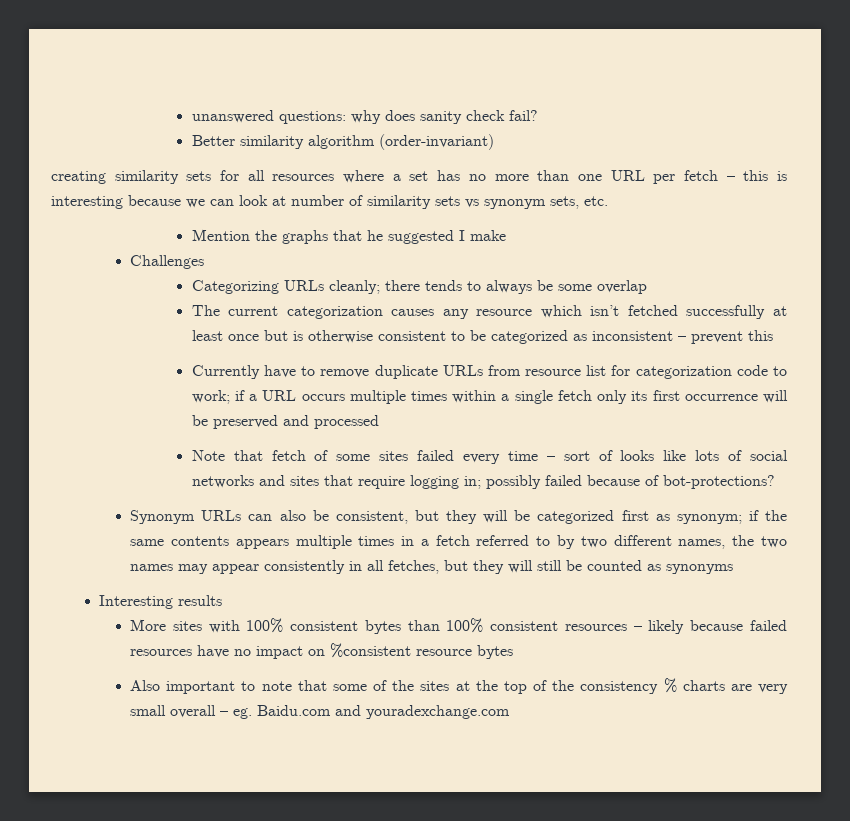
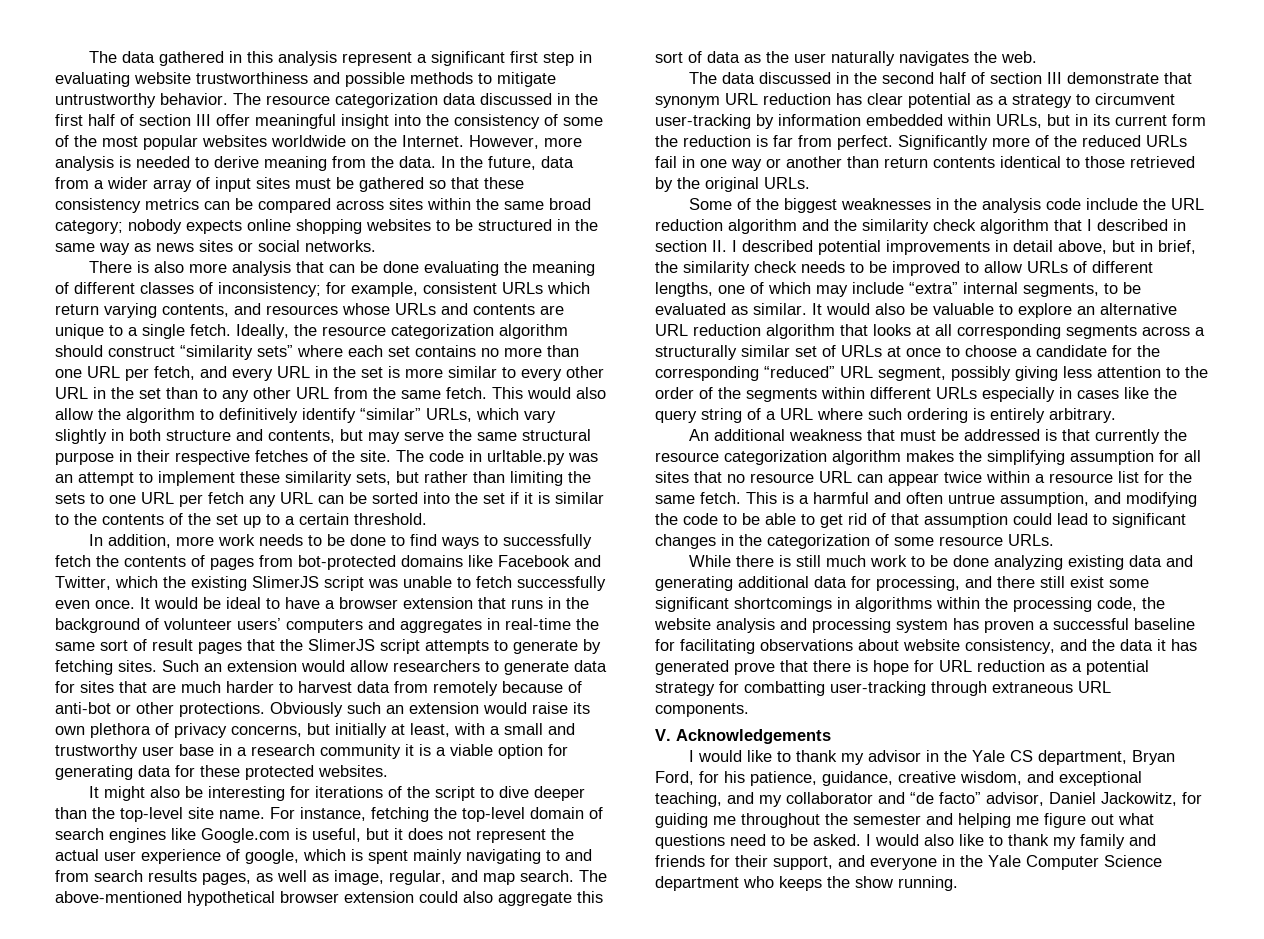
[191,110,538,124] [191,134,494,150] [51,170,461,184] unanswered questions: why does sanity check fail? // Better similarity algorithm (order-invariant) // creating similarity sets for all resources where a set has -> [88,51,592,66] [55,72,556,87] [55,93,598,108] [55,114,603,129] [55,135,582,150] [55,156,574,171] [55,177,524,192] [55,198,591,213] [55,219,598,234] [55,240,376,255] [88,261,595,276] [55,282,590,297] [55,303,564,318] [55,324,568,339] [55,345,476,360] The data gathered in this analysis represent a significant first step in evaluating website trustworthiness and possible methods to mitigate untrustworthy behavior. The resource categorization data discussed in the first half of section III offer meaningful insight into the consistency of some of the most popular websites worldwide on the Internet. However, more analysis is needed to derive meaning from the data. In the future, data from a wider array of input sites must be gathered so that these consistency metrics can be compared across sites within the same broad category; nobody expects online shopping websites to be structured in the same way as news sites or social networks. // There is also more analysis that can be done evaluating the meaning of different classes of inconsistency; for example, consistent URLs which return varying contents, and resources whose URLs and contents are unique to a single fetch. Ideally, the resource categorization algorithm should construct “similarity sets” where each set contains
[683,170,788,181] [51,195,608,209] [191,229,506,244] [130,255,205,269] [191,280,647,294] [191,305,787,319] [191,330,773,344] [191,365,787,379] [191,390,789,404] [191,415,379,429] [191,450,788,464] [191,475,775,489] [130,510,787,524] [130,535,788,549] [130,560,734,574] [99,595,223,609] [130,618,787,634] [130,643,514,659] [130,678,788,694] [130,705,511,719] fetch – this is interesting because we can look at number of similarity sets vs synonym sets, etc. // Mention the graphs that he suggested I make // Challenges // Categorizing URLs cleanly; there tends to always be some overlap // The current categorization causes any resource which isn’t fetched successfully at least once but is otherwise consistent to be categorized as inconsistent – prevent this // Currently have to remove duplicate URLs from resource list for categorization code to work; if a URL occurs multiple times within a single fetch only its first occurrence will be preserved and processed // Note that fetch of some sites failed every time – sort of looks like lots of social networks and sites that require logging in; possibly failed because of bot-protections? // Synonym URLs can also be consistent, but they will be categorized first as synonym; if the same contents appears multiple times in a fetch referred to by two different names, the two names may appear consistently in all fetches, but they will still be counted as synonyms // Interesting results // More sites with 100% consistent bytes than 100% consistent resources – likely because failed resources have no impact on %consistent resource bytes // Also important to note that some of the sites at the top of the consistency % charts are very small overall – eg. Baidu.com and youradexchange.com -> [154,366,604,381] [55,387,606,402] [55,408,556,423] [55,429,591,444] [55,450,598,465] [55,471,591,486] [55,492,604,507] [55,513,427,528] [88,534,592,549] [55,555,601,570] [55,576,606,591] [55,597,589,609] [55,618,599,633] [55,639,601,654] [55,660,607,675] [55,681,582,696] [55,702,590,717] [55,723,575,738] [55,744,568,759] [55,765,388,780] [88,786,585,801] [55,807,603,822] [55,828,574,843] [55,849,592,864] [55,870,607,885] [55,891,603,906] [655,51,1037,66] [688,72,1192,84] [655,93,1175,108] [655,114,1206,129] [655,135,1187,150] [655,156,1195,171] [655,177,810,192] [688,198,1204,213] [655,219,1186,234] [655,240,1196,255] [655,261,1153,276] [655,282,1141,297] [655,303,1177,318] [655,324,1205,339] [655,345,1160,360] [655,366,1208,381] [655,387,1177,402] [655,408,1116,423] [688,429,1187,444] [655,450,1201,465] [655,471,1192,486] [655,492,1197,507] [655,513,1186,528] [655,534,1054,549] [688,555,1193,570] [655,576,1149,591] [655,597,1165,612] [654,618,1195,633] [655,639,1197,654] [655,660,1149,675] [655,681,1111,696] [655,703,749,717] [655,729,831,744] [688,750,1175,765] [655,771,1142,786] [655,792,1202,807] [655,813,1154,828] [655,834,1156,849] [655,855,1162,870] [655,876,958,891] fetch, and every URL in the set is more similar to every other URL in the set than to any other URL from the same fetch. This would also allow the algorithm to definitively identify “similar” URLs, which vary slightly in both structure and contents, but may serve the same structural purpose in their respective fetches of the site. The code in urltable.py was an attempt to implement these similarity sets, but rather than limiting the sets to one URL per fetch any URL can be sorted into the set if it is similar to the contents of the set up to a certain threshold. // In addition, more work needs to be done to find ways to successfully fetch the contents of pages from bot-protected domains like Facebook and Twitter, which the existing SlimerJS script was unable to fetch successfully even once. It would be ideal to have a browser extension that runs in the background of volunteer users’ computers and aggregates in real-time the same sort of result pages that the SlimerJS script attempts to generate by fetching sites. Such an extension would allow researchers to generate data for sites that are much harder to harvest data from remotely because of anti-bot or other protections. Obviously such an extension would raise its own plethora of privacy concerns, but initially at least, with a small and trustworthy user base in a research community it is a viable option for generating data for these protected websites. // It might also be interesting for iterations of the script to dive deeper than the top-level site name. For instance, fetching the top-level domain of search engines like Google.com is useful, but it does not represent the actual user experience of google, which is spent mainly navigating to and from search results pages, as well as image, regular, and map search. The above-mentioned hypothetical browser extension could also aggregate this sort of data as the user naturally navigates the web. // The data discussed in the second half of section III demonstrate that synonym URL reduction has clear potential as a strategy to circumvent user-tracking by information embedded within URLs, but in its current form the reduction is far from perfect. Significantly more of the reduced URLs fail in one way or another than return contents identical to those retrieved by the original URLs. // Some of the biggest weaknesses in the analysis code include the URL reduction algorithm and the similarity check algorithm that I described in section II. I described potential improvements in detail above, but in brief, the similarity check needs to be improved to allow URLs of different lengths, one of which may include “extra” internal segments, to be evaluated as similar. It would also be valuable to explore an alternative URL reduction algorithm that looks at all corresponding segments across a structurally similar set of URLs at once to choose a candidate for the corresponding “reduced” URL segment, possibly giving less attention to the order of the segments within different URLs especially in cases like the query string of a URL where such ordering is entirely arbitrary. // An additional weakness that must be addressed is that currently the resource categorization algorithm makes the simplifying assumption for all sites that no resource URL can appear twice within a resource list for the same fetch. This is a harmful and often untrue assumption, and modifying the code to be able to get rid of that assumption could lead to significant changes in the categorization of some resource URLs. // While there is still much work to be done analyzing existing data and generating additional data for processing, and there still exist some significant shortcomings in algorithms within the processing code, the website analysis and processing system has proven a successful baseline for facilitating observations about website consistency, and the data it has generated prove that there is hope for URL reduction as a potential strategy for combatting user-tracking through extraneous URL components. // V. Acknowledgements // I would like to thank my advisor in the Yale CS department, Bryan Ford, for his patience, guidance, creative wisdom, and exceptional teaching, and my collaborator and “de facto” advisor, Daniel Jackowitz, for guiding me throughout the semester and helping me figure out what questions need to be asked. I would also like to thank my family and friends for their support, and everyone in the Yale Computer Science department who keeps the show running.

